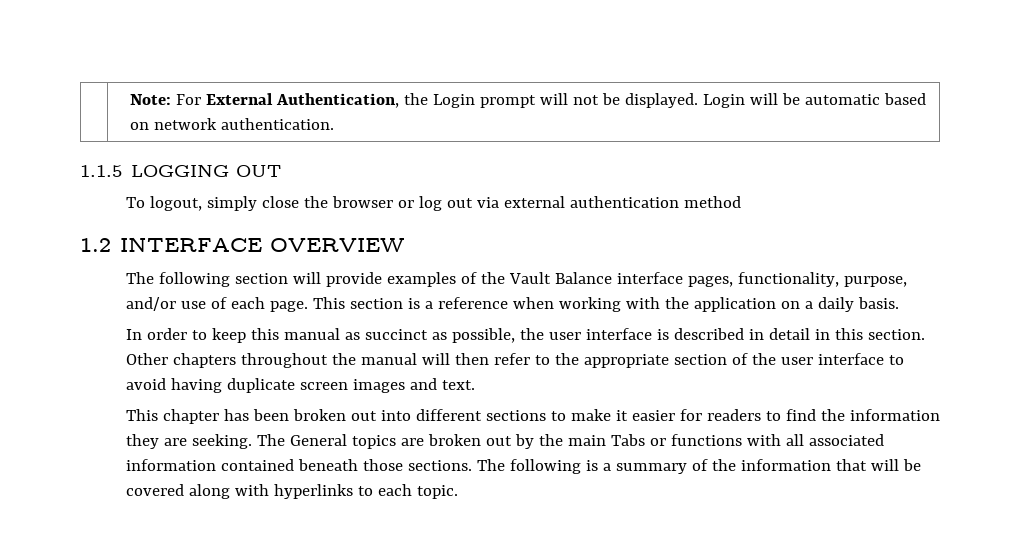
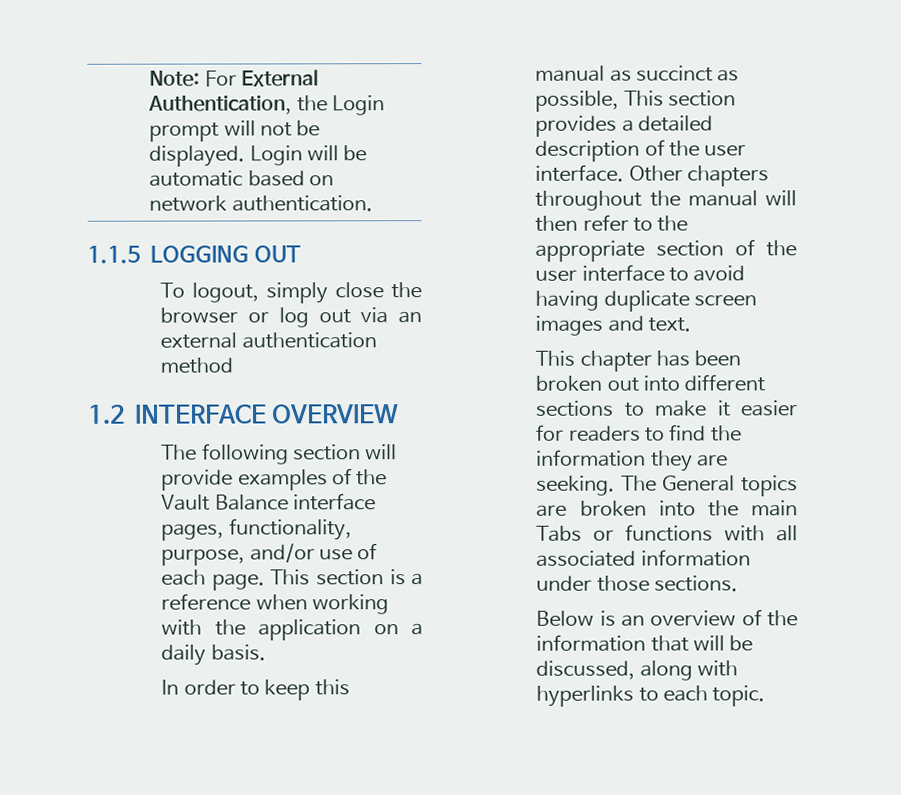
(499, 202) none -> [398,311,423,324] an
[519,328,925,340] the user interface is described in detail in this section. -> [623,90,736,107] [535,115,713,137] [535,139,747,162] [535,164,625,182] This section provides a detailed description of the user interface.
[485,434,534,449] out by -> [658,500,696,517] into
[220,459,358,471] contained beneath -> [536,575,593,592] under
[476,459,687,474] The following is a summary -> [536,610,737,627] // Below is an overview
[125,484,184,496] covered -> [536,660,636,680] discussed,

